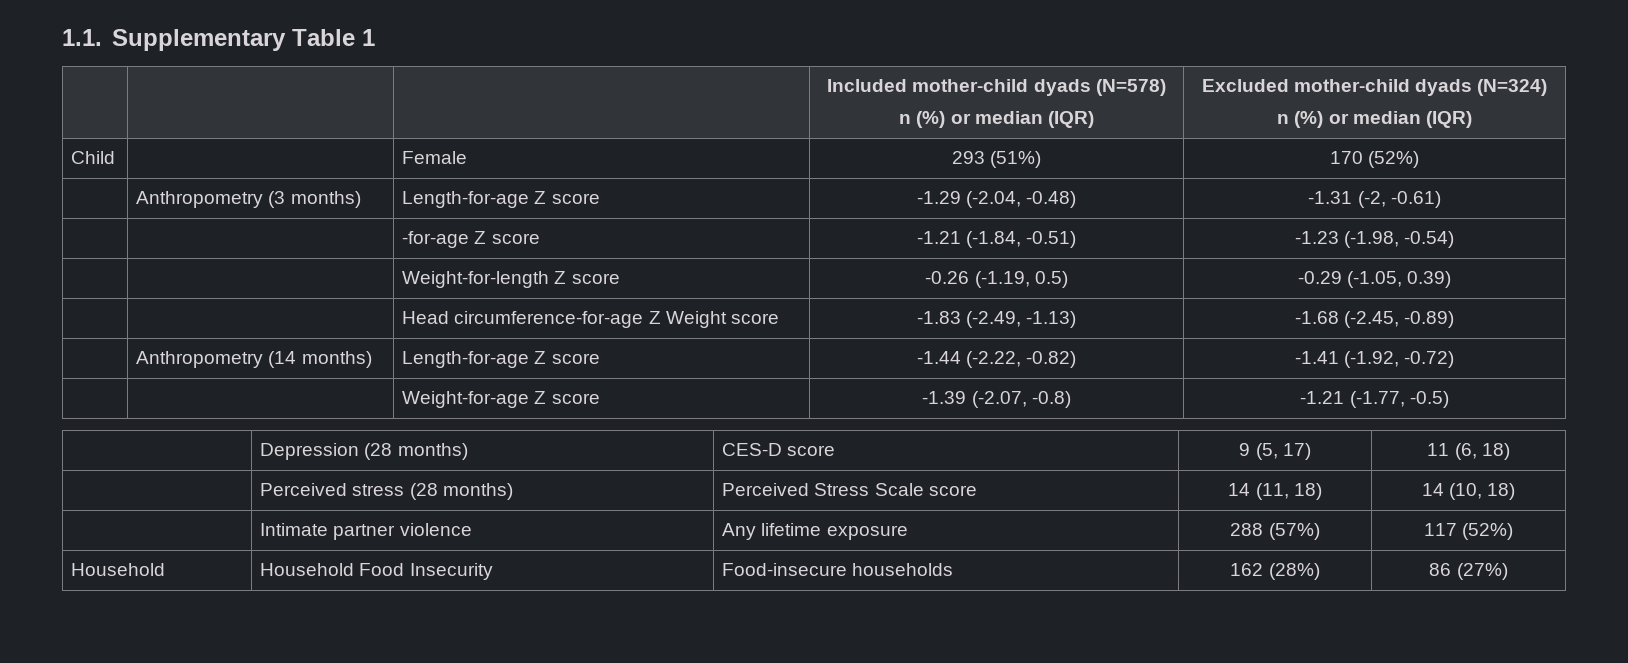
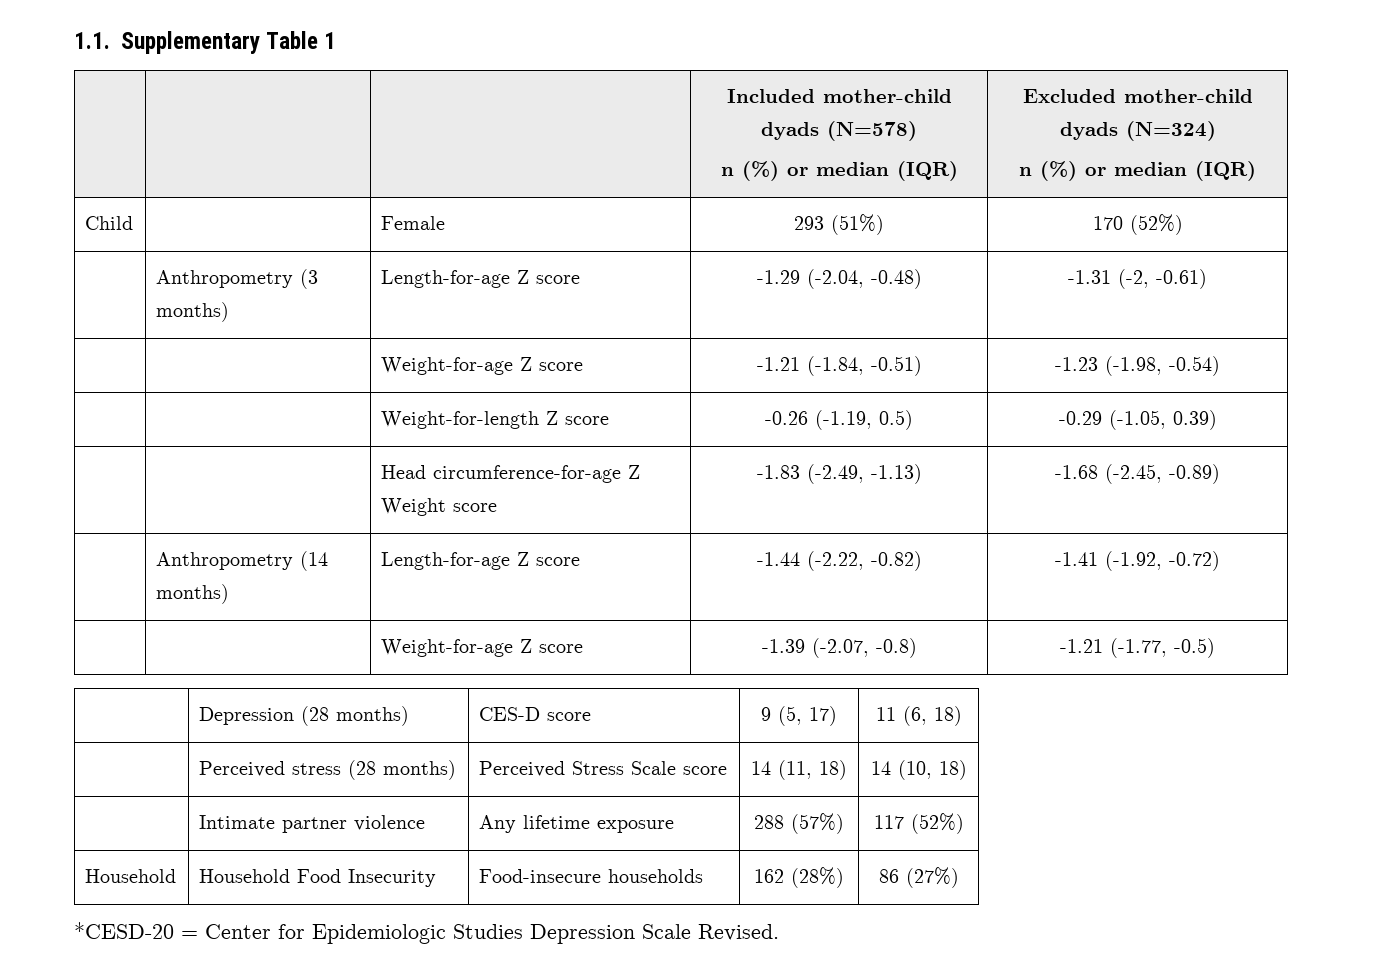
[402,231,470,248] -for-age -> [381,357,514,375] Weight-for-age
(1508, 571) none -> [74,922,779,944] // *CESD-20 = Center for Epidemiologic Studies Depression Scale Revised.

